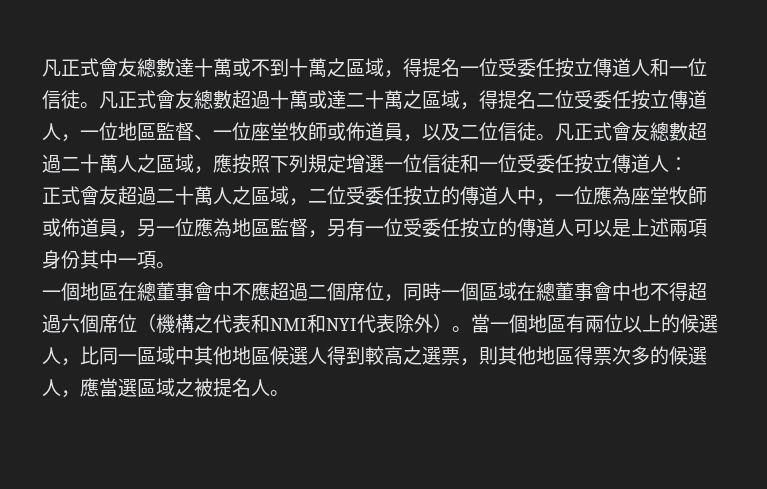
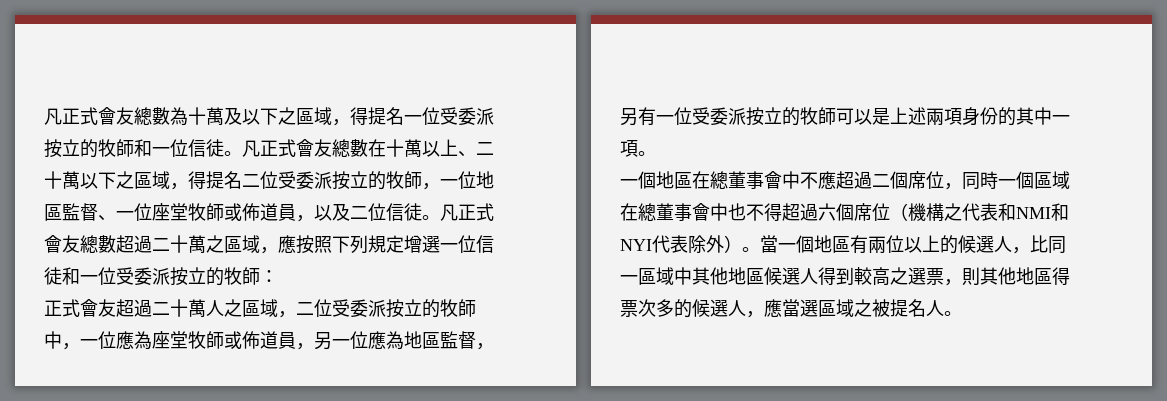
[42,58,327,77] 凡正式會友總數達十萬或不到十萬 -> [44,107,278,126] 凡正式會友總數為十萬及以下
[536,58,650,78] 任按立傳道人 -> [476,108,494,125] [44,139,134,158] 派按立的牧師
[232,90,403,109] 超過十萬或達二十萬 -> [368,139,494,157] [44,171,116,189] 在十萬以上、二十萬以下
[612,90,707,110] [42,123,61,140] 任按立傳道人 -> [314,171,422,190] 派按立的牧師
[118,155,137,172] 人 -> (206, 244) none
[555,154,669,174] 任按立傳道人 -> [152,267,260,286] 派按立的牧師
[384,186,517,206] 任按立的傳道人 -> [368,299,476,318] 派按立的牧師
[441,218,574,238] 任按立的傳道人 -> [728,107,836,126] 派按立的牧師
(80, 259) none -> [998,107,1016,126] 的

